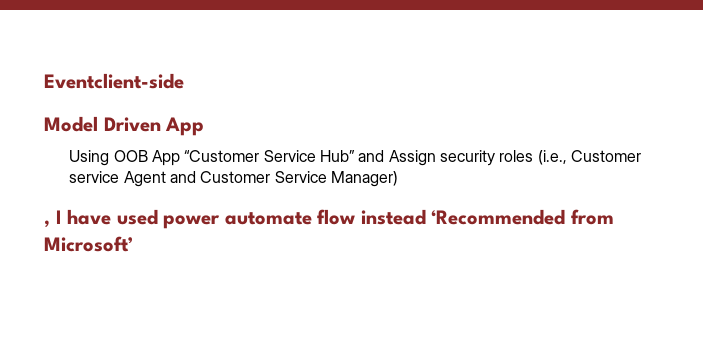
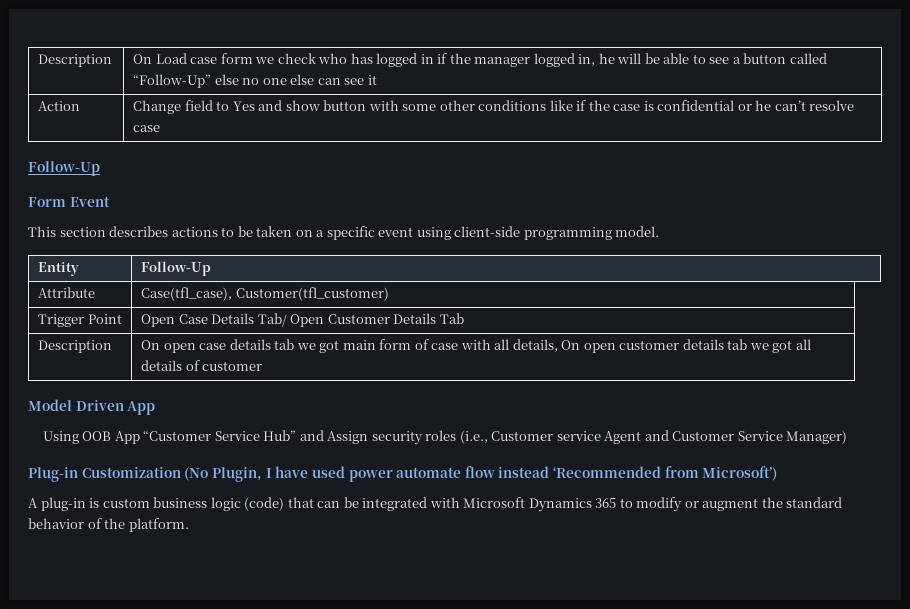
[44,73,184,89] Eventclient-side -> [38,54,113,67] [133,53,827,67] [133,74,377,88] [38,101,81,111] [133,100,855,114] [133,125,161,132] [28,161,100,176] [28,196,110,207] [28,226,660,240] [38,262,80,276] [141,261,212,276] [38,287,96,298] [141,287,389,301] [38,314,122,327] [141,313,464,327] [38,340,113,353] [141,339,811,353] [141,360,263,371] Description | On Load case form we check who has logged in if the manager logged in, he will be able to see a button called “Follow-Up” else no one else can see it // Action | Change field to Yes and show button with some other conditions like if the case is confidential or he can’t resolve case // Follow-Up // Form Event // This section describes actions to be taken on a specific event using client-side programming model. // Entity | Follow-Up // Attribute | Case(tfl_case), Customer(tfl_customer) // Trigger Point | Open Case Details Tab/ Open Customer Details Tab // Description | On open case details tab we got main form of case with all details, On open customer details tab we got all details of customer
[44,220,50,228] , -> [28,467,262,482] Plug-in Customization (No Plugin,
[44,236,133,252] Microsoft’ -> [702,466,778,481] [28,497,843,512] [28,518,189,532] Microsoft’) // A plug-in is custom business logic (code) that can be integrated with Microsoft Dynamics 365 to modify or augment the standard behavior of the platform.

